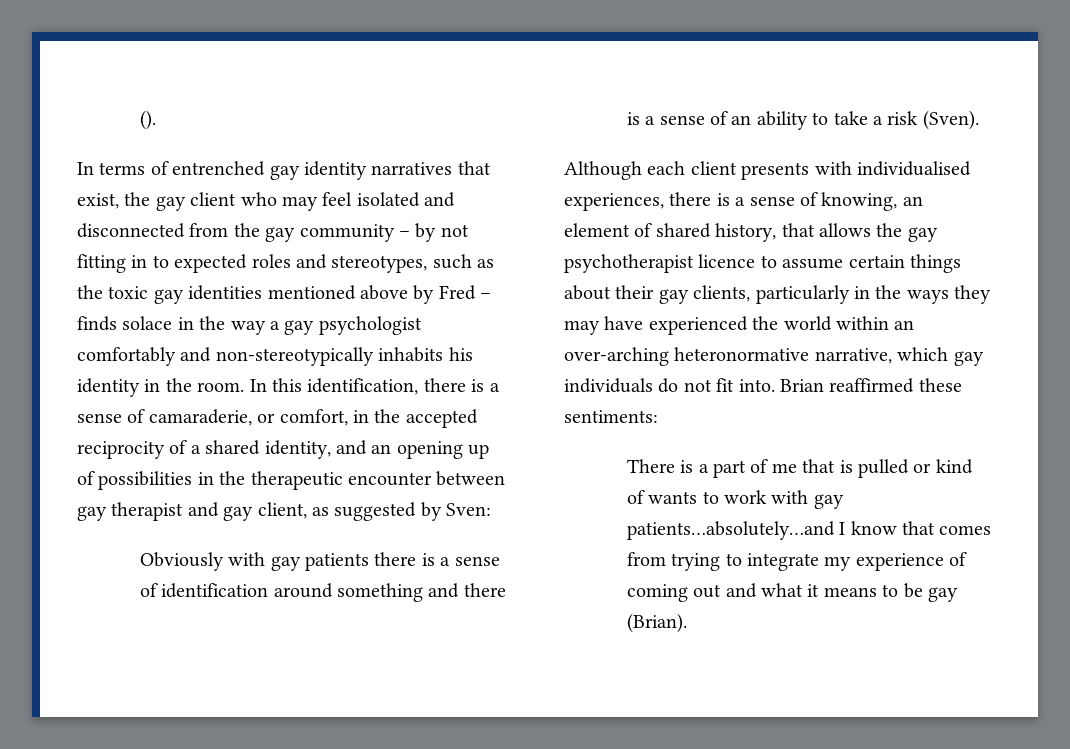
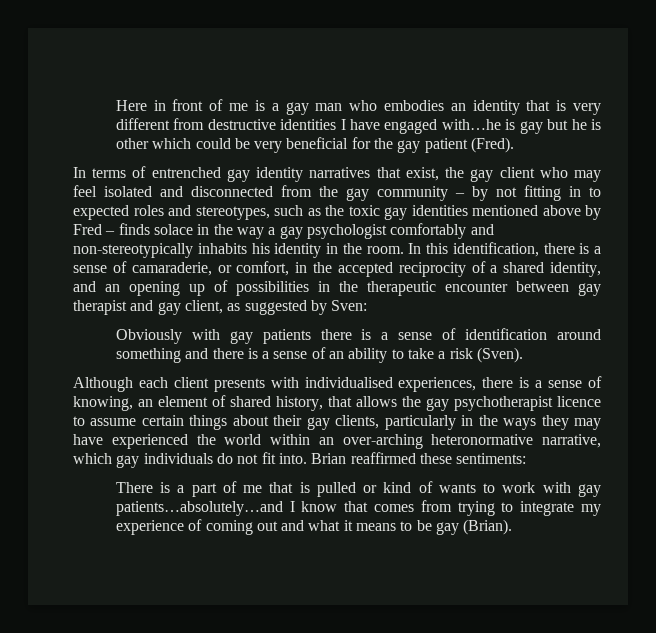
[139,110,156,130] (). -> [115,99,602,115] [115,118,601,134] [115,137,515,153] Here in front of me is a gay man who embodies an identity that is very different from destructive identities I have engaged with…he is gay but he is other which could be very beneficial for the gay patient (Fred).

